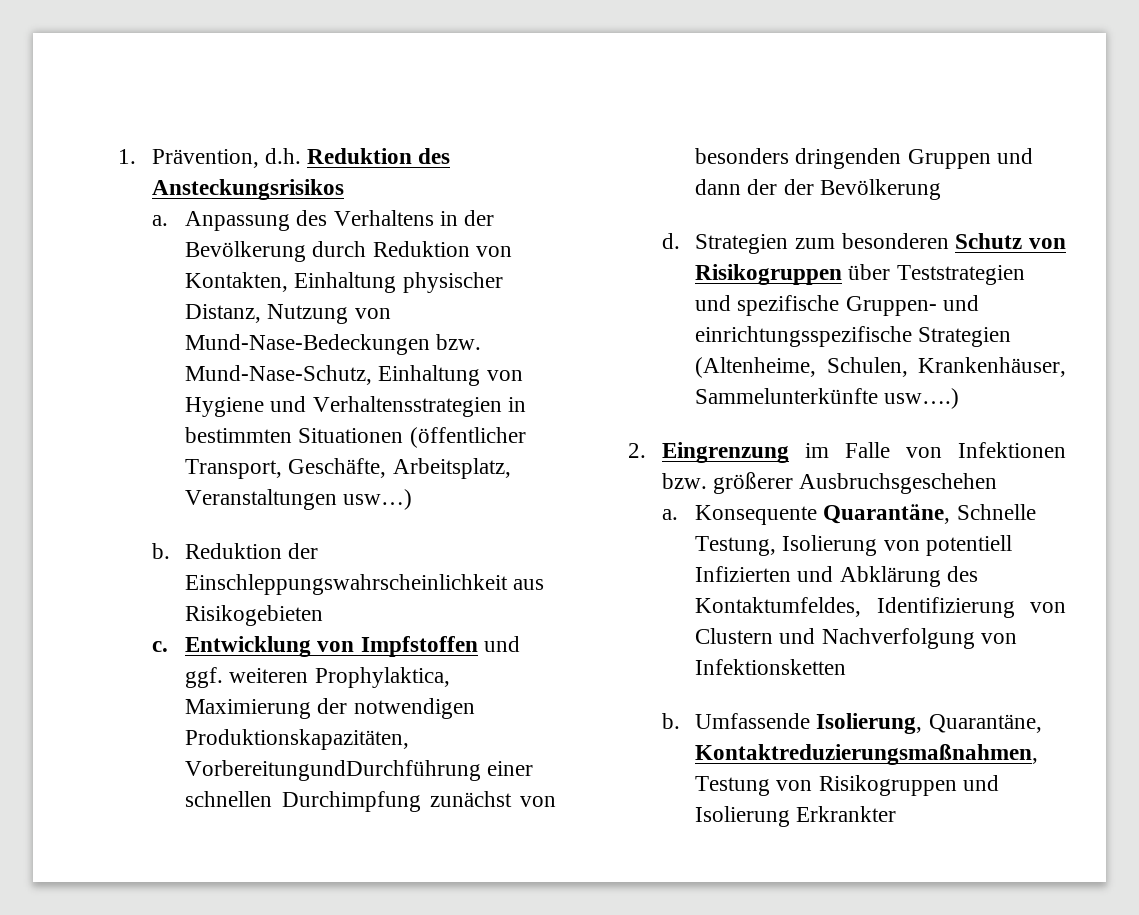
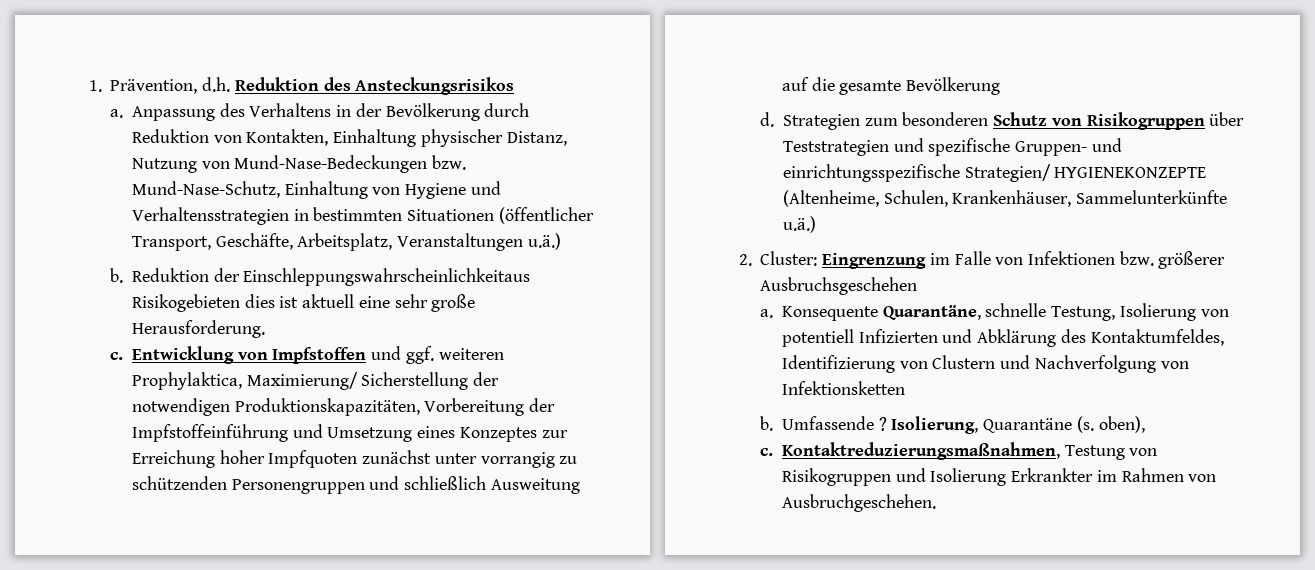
[343,489,413,510] usw…) -> [527,233,561,250] u.ä.)
[185,574,545,595] Einschleppungswahrscheinlichkeit aus -> [243,268,531,286] Einschleppungswahrscheinlichkeitaus
(324, 615) none -> [244,294,476,312] [131,320,265,338] dies ist aktuell eine sehr große Herausforderung.
[185,699,312,719] Maximierung -> [246,372,469,390] Maximierung/ Sicherstellung
[185,760,534,781] [185,791,556,812] [695,148,1033,169] [695,179,814,195] VorbereitungundDurchführung einer schnellen Durchimpfung zunächst von besonders dringenden Gruppen und dann der der -> [424,398,556,416] [131,424,568,442] [131,450,578,468] [131,476,580,494] [781,77,902,95] Vorbereitung der Impfstoffeinführung und Umsetzung eines Konzeptes zur Erreichung hoher Impfquoten zunächst unter vorrangig zu schützenden Personengruppen und schließlich Ausweitung auf die gesamte
[918,327,1012,347] Strategien -> [964,164,1207,182] Strategien/ HYGIENEKONZEPTE
[884,388,960,409] usw….) -> [782,216,816,233] u.ä.)
(647, 450) none -> [760,251,818,266] Cluster:
[956,504,1036,520] Schnelle -> [985,303,1047,317] schnelle
[816,713,1042,734] Isolierung, Quarantäne, -> [878,416,1145,434] [760,448,774,456] ? Isolierung, Quarantäne (s. oben), // c.
(897, 814) none -> [1096,468,1217,482] [781,494,936,512] im Rahmen von Ausbruchgeschehen.

